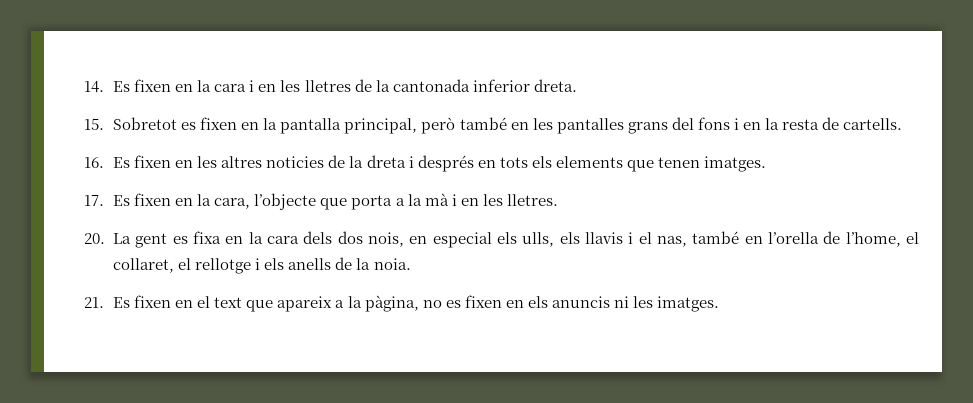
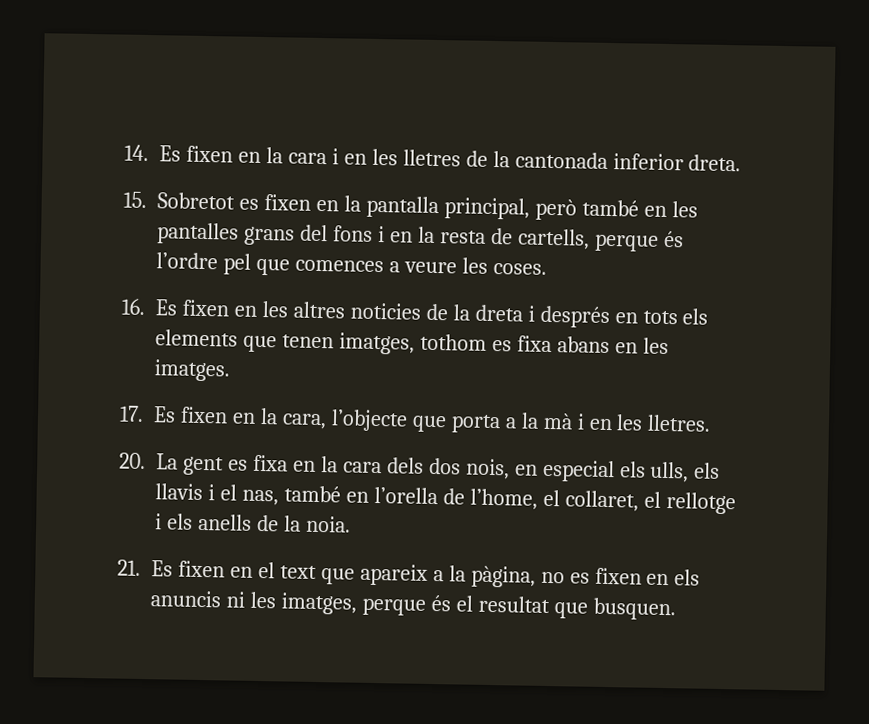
[843,118,903,130] cartells. -> [516,228,684,252] [156,252,547,276] cartells, perque és l’ordre pel que comences a veure les coses.
(700, 162) none -> [339,332,669,355] imatges, tothom es fixa abans en les
[657,296,720,312] imatges. -> [281,592,676,621] imatges, perque és el resultat que busquen.

